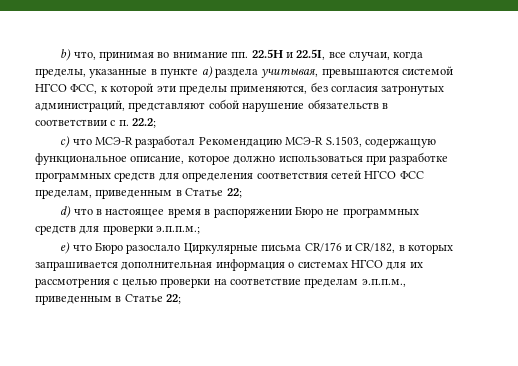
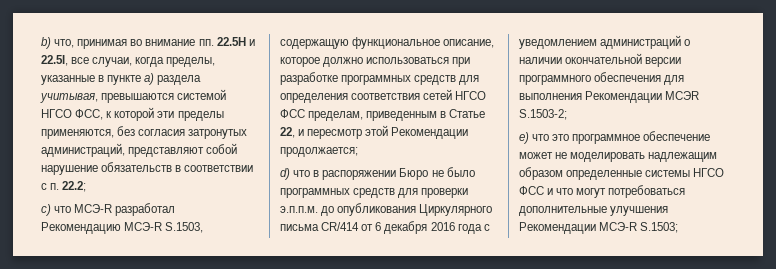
[226,188,242,198] 22; -> [280,125,469,139] [280,147,358,157] 22, и пересмотр этой Рекомендации продолжается;
[105,208,211,218] настоящее время в -> (320, 173) none
(340, 212) none -> [446,167,475,177] было
[156,226,201,234] [60,242,454,254] [35,259,423,271] [35,278,406,288] [35,294,182,305] э.п.п.м.; // e) что Бюро разослало Циркулярные письма CR/176 и CR/182, в которых запрашивается дополнительная информация о системах НГСО для их рассмотрения с целью проверки на соответствие пределам э.п.п.м., приведенным в Статье 22; -> [280,203,493,216] [280,221,490,234] [519,35,691,49] [519,53,682,67] [519,72,685,85] [519,91,700,103] [519,109,567,120] [519,131,711,144] [519,152,718,162] [519,167,725,180] [519,185,686,198] [519,206,669,216] [519,222,679,234] э.п.п.м. до опубликования Циркулярного письма CR/414 от 6 декабря 2016 года с уведомлением администраций о наличии окончательной версии программного обеспечения для выполнения Рекомендации МСЭR S.1503-2; // e) что это программное обеспечение может не моделировать надлежащим образом определенные системы НГСО ФСС и что могут потребоваться дополнительные улучшения Рекомендации МСЭ-R S.1503;

